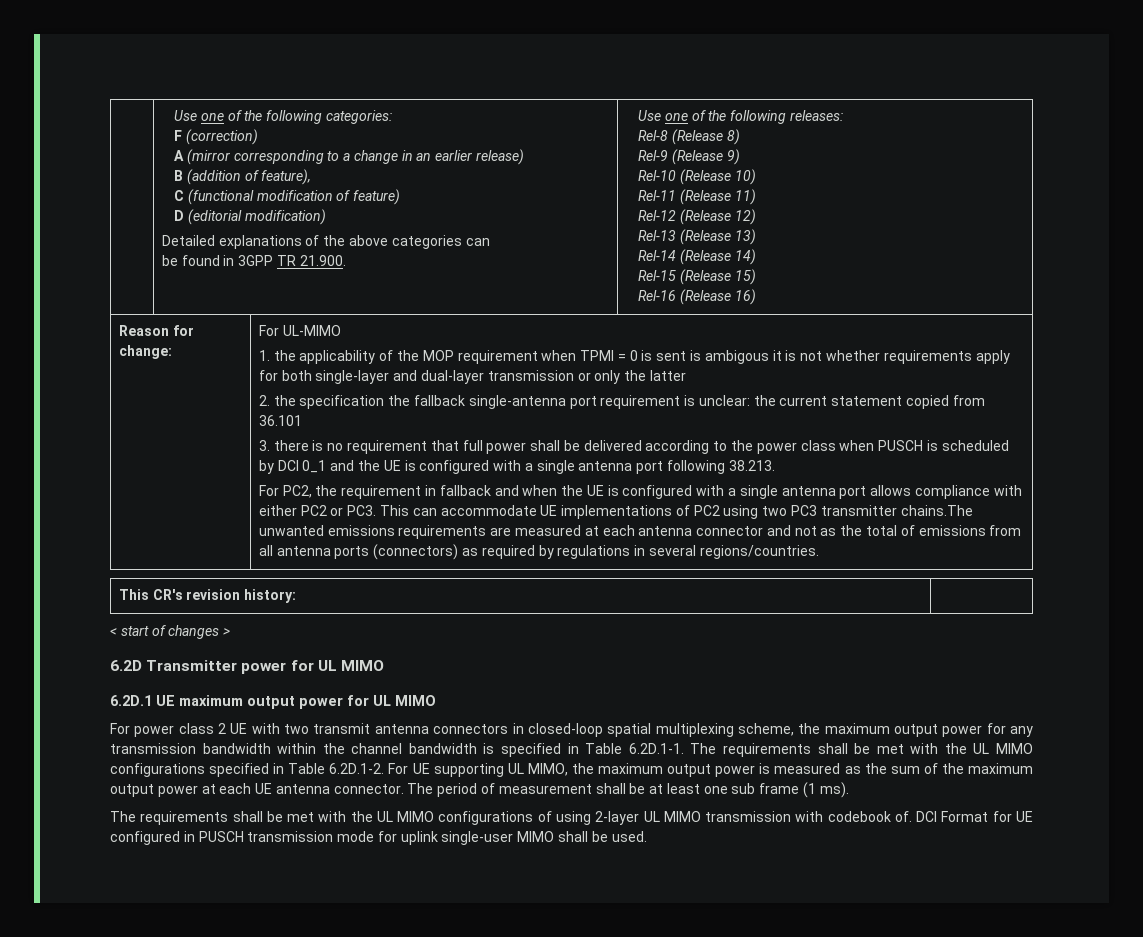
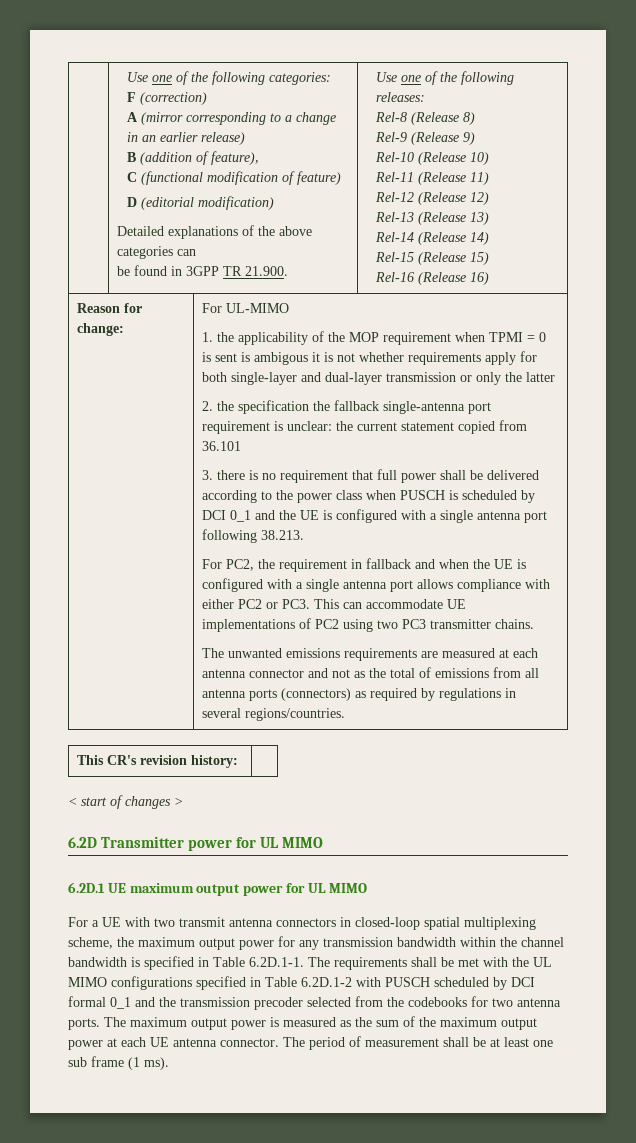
[900,505,973,516] chains.The -> [495,619,535,629] [202,648,225,658] chains. // The
[134,723,227,737] power class 2 -> [92,920,99,927] a
[329,763,594,777] 6.2D.1-2. For UE supporting UL MIMO, the -> [301,977,535,990] [68,996,561,1010] [68,1017,126,1030] 6.2D.1-2 with PUSCH scheduled by DCI formal 0_1 and the transmission precoder selected from the codebooks for two antenna ports. The
[110,811,1033,825] [110,831,647,845] // The requirements shall be met with the UL MIMO configurations of using 2-layer UL MIMO transmission with codebook of. DCI Format for UE configured in PUSCH transmission mode for uplink single-user MIMO shall be used. -> (169, 1063) none

